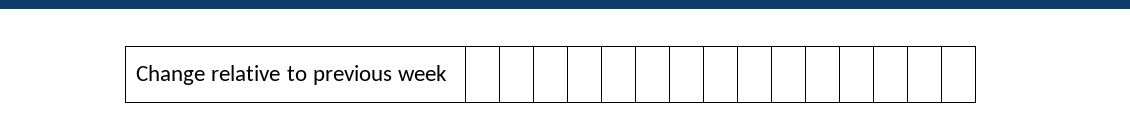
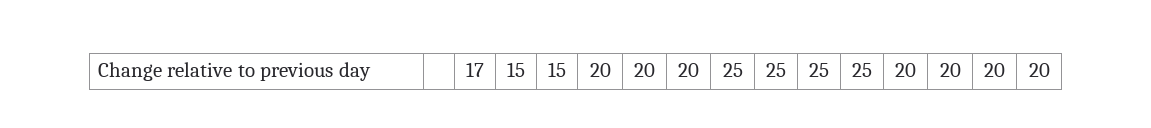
[398,65,448,81] week | | | | | | | | | | | | | | | -> [338,62,371,81] [466,62,484,77] [507,62,525,77] [548,62,566,77] [589,63,611,77] [634,63,655,77] [678,63,699,77] [722,63,743,77] [766,63,786,77] [809,63,829,77] [852,63,872,77] [895,63,916,77] [939,63,961,77] [984,63,1005,77] [1028,63,1050,77] day | | 17 | 15 | 15 | 20 | 20 | 20 | 25 | 25 | 25 | 25 | 20 | 20 | 20 | 20

